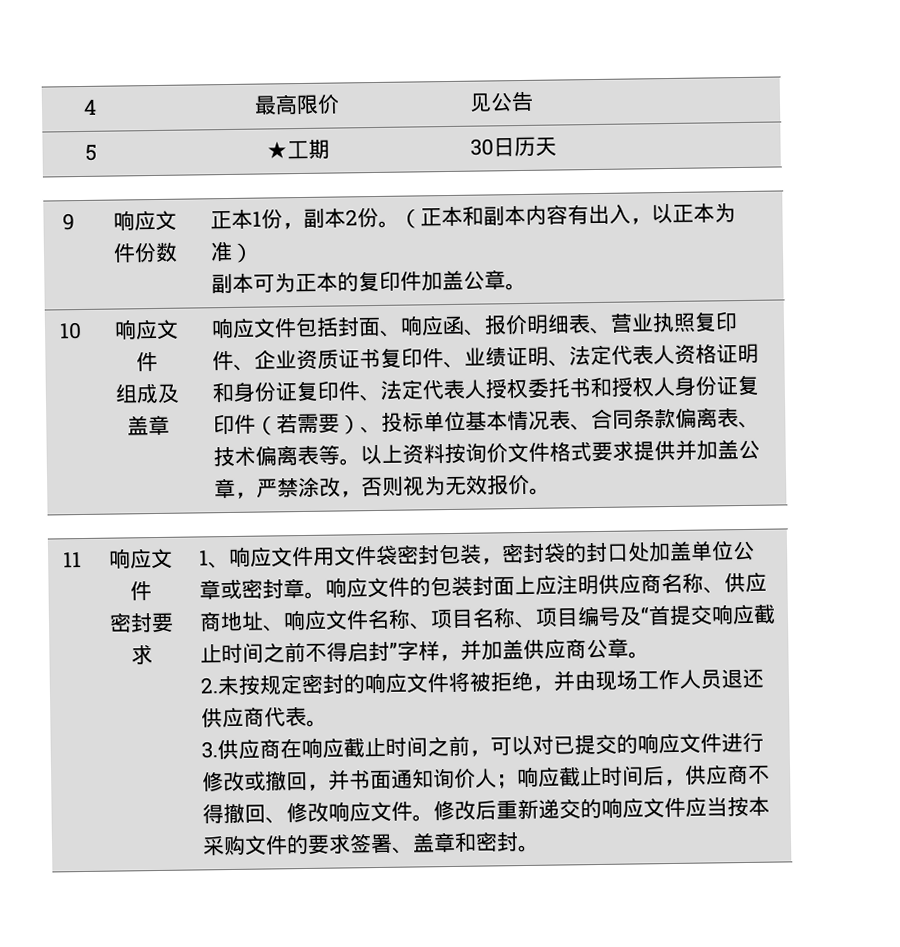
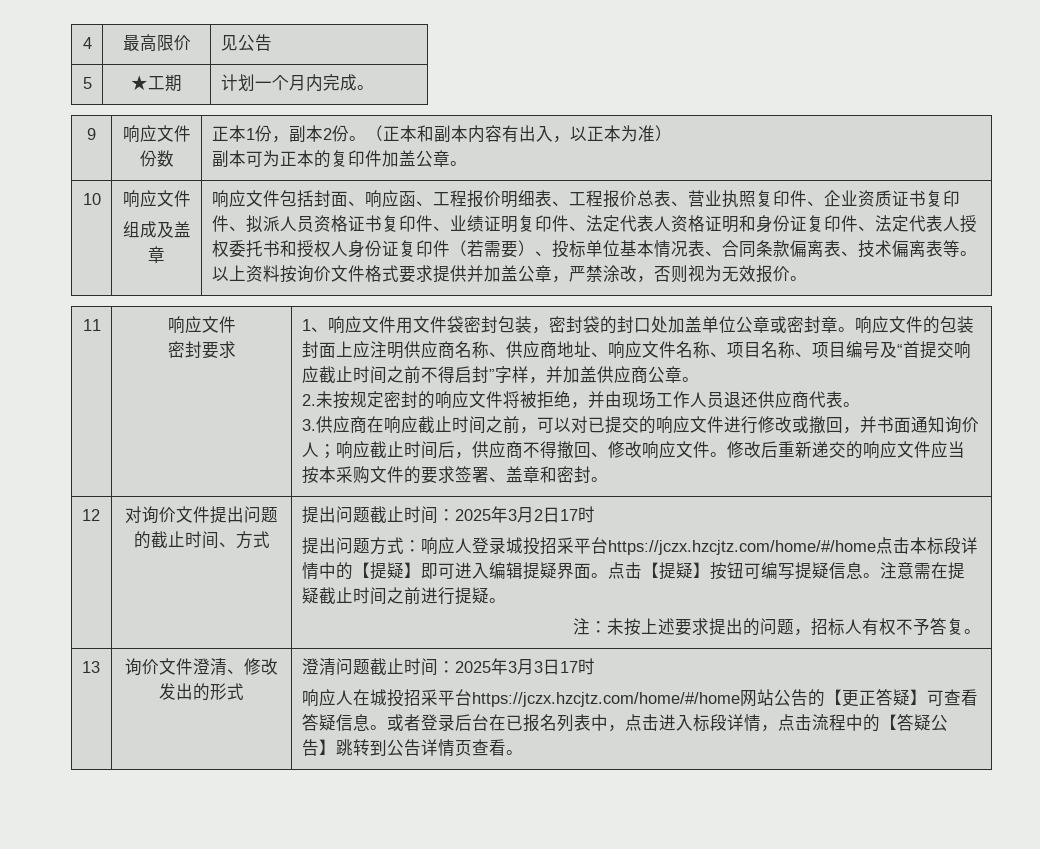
[469,136,557,157] 30日历天 -> [220,74,374,92] 计划一个月内完成。
(486, 332) none -> [432,190,467,207] 工程
(612, 330) none -> [568,190,688,208] 工程报价总表、
(465, 364) none -> [245,215,450,233] 拟派人员资格证书复印件、
(549, 356) none -> [517,215,569,232] 复印件
(540, 848) none -> [81,509,100,521] [125,506,278,524] [133,531,270,549] [301,506,595,524] [301,537,978,555] [301,562,965,580] [301,587,506,605] [573,618,982,636] [81,661,100,673] [125,658,278,676] [159,683,244,701] [301,658,595,676] [301,689,978,707] [301,714,948,732] [301,739,523,757] // 12 | 对询价文件提出问题的截止时间、方式 | 提出问题截止时间：2025年3月2日17时 // 提出问题方式：响应人登录城投招采平台https://jczx.hzcjtz.com/home/#/home点击本标段详情中的【提疑】即可进入编辑提疑界面。点击【提疑】按钮可编写提疑信息。注意需在提疑截止时间之前进行提疑。 // 注：未按上述要求提出的问题，招标人有权不予答复。 // 13 | 询价文件澄清、修改发出的形式 | 澄清问题截止时间：2025年3月3日17时 // 响应人在城投招采平台https://jczx.hzcjtz.com/home/#/home网站公告的【更正答疑】可查看答疑信息。或者登录后台在已报名列表中，点击进入标段详情，点击流程中的【答疑公告】跳转到公告详情页查看。

